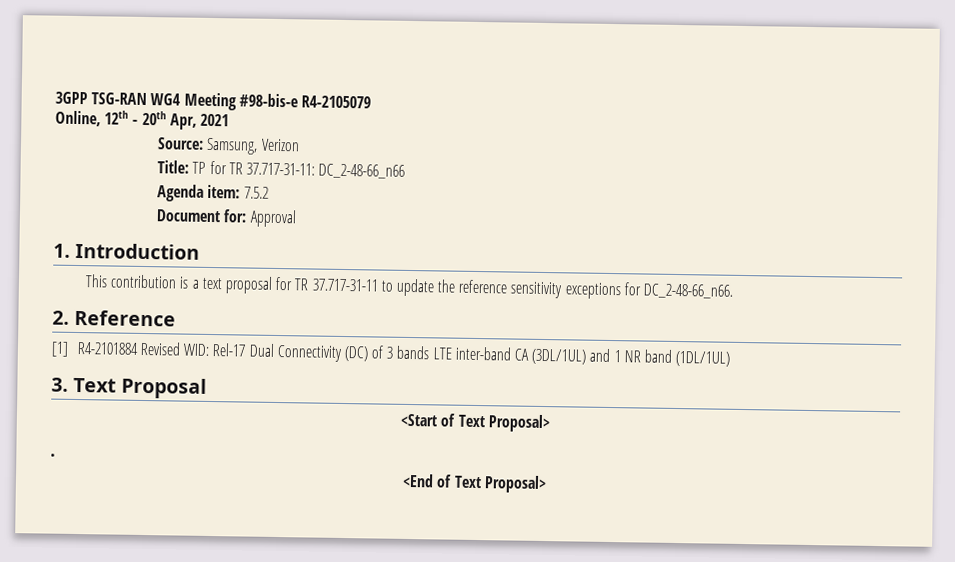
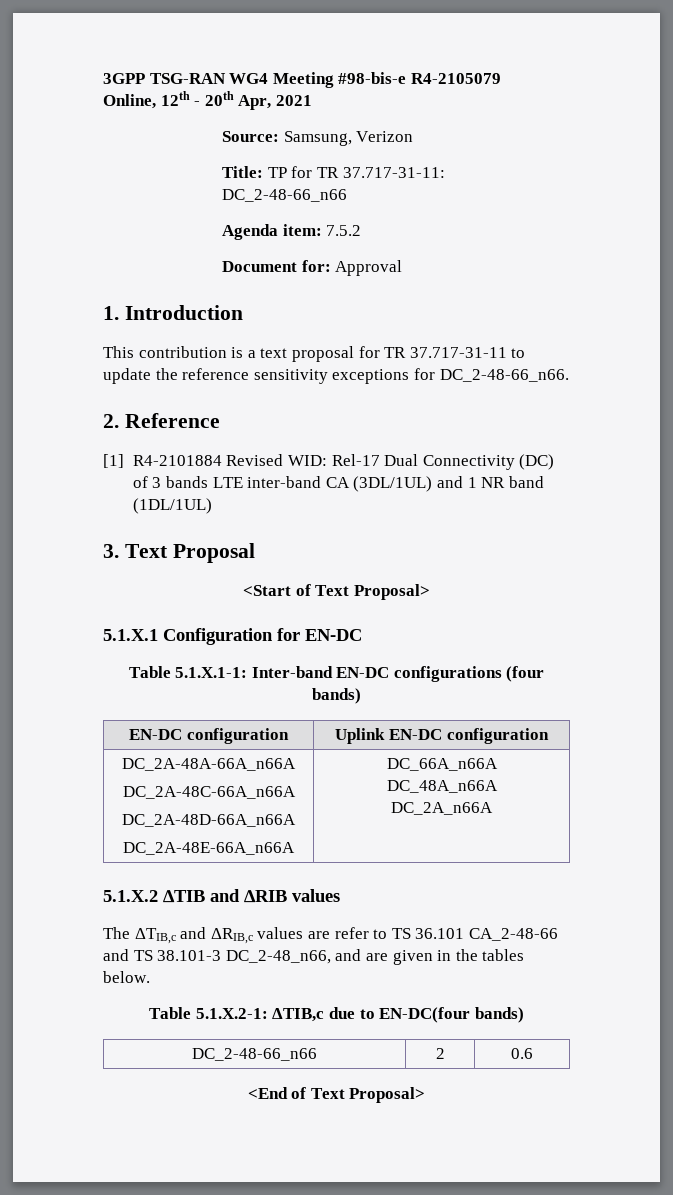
[50,453,56,457] . -> [103,628,362,645] [128,666,545,682] [312,688,361,704] [129,728,289,744] [335,728,549,744] [122,758,296,771] [122,786,296,799] [122,814,296,827] [123,842,295,855] [386,758,498,771] [386,780,498,793] [391,802,494,815] [103,889,340,903] [103,927,558,944] [103,949,525,965] [103,971,150,983] [149,1007,524,1023] [192,1048,317,1061] [435,1048,445,1059] [511,1048,533,1059] 5.1.X.1 Configuration for EN-DC // Table 5.1.X.1-1: Inter-band EN-DC configurations (four bands) // EN-DC configuration | Uplink EN-DC configuration // DC_2A-48A-66A_n66A // DC_2A-48C-66A_n66A // DC_2A-48D-66A_n66A // DC_2A-48E-66A_n66A | DC_66A_n66A // DC_48A_n66A // DC_2A_n66A // 5.1.X.2 ∆TIB and ∆RIB values // The ΔTIB,c and ΔRIB,c values are refer to TS 36.101 CA_2-48-66 and TS 38.101-3 DC_2-48_n66, and are given in the tables below. // Table 5.1.X.2-1: ΔTIB,c due to EN-DC(four bands) // DC_2-48-66_n66 | 2 | 0.6

